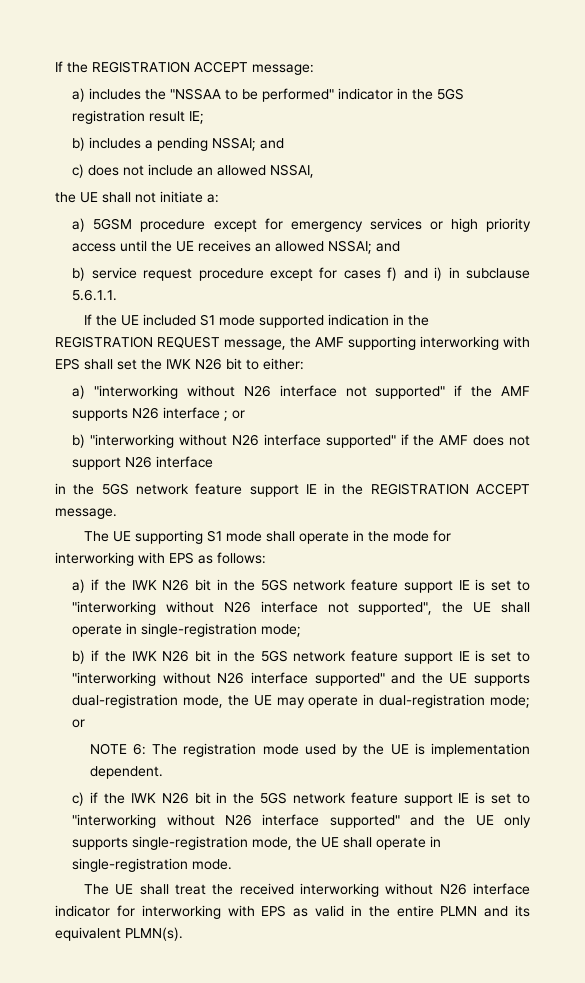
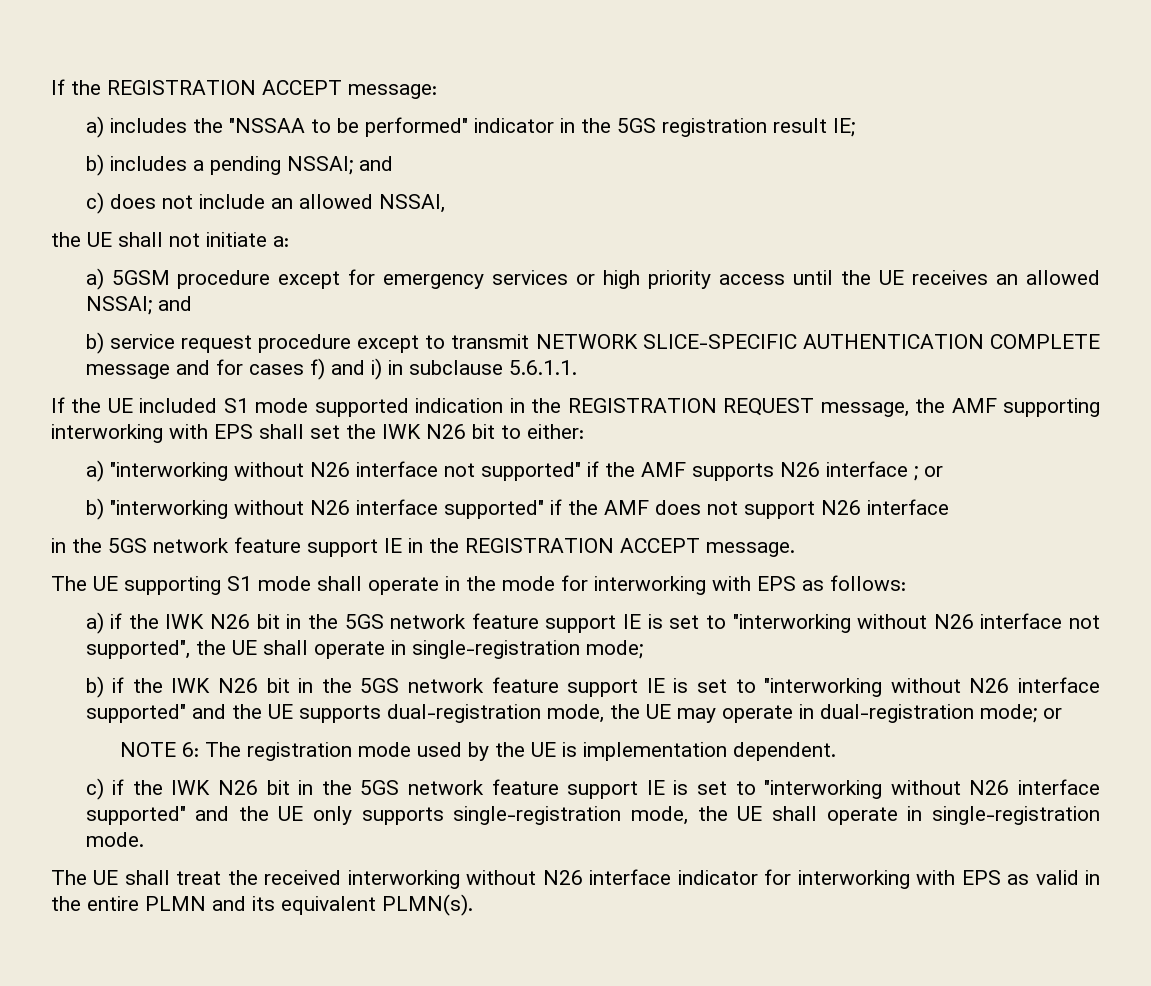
(313, 274) none -> [425,334,1100,349] [85,360,210,379] to transmit NETWORK SLICE-SPECIFIC AUTHENTICATION COMPLETE message and

